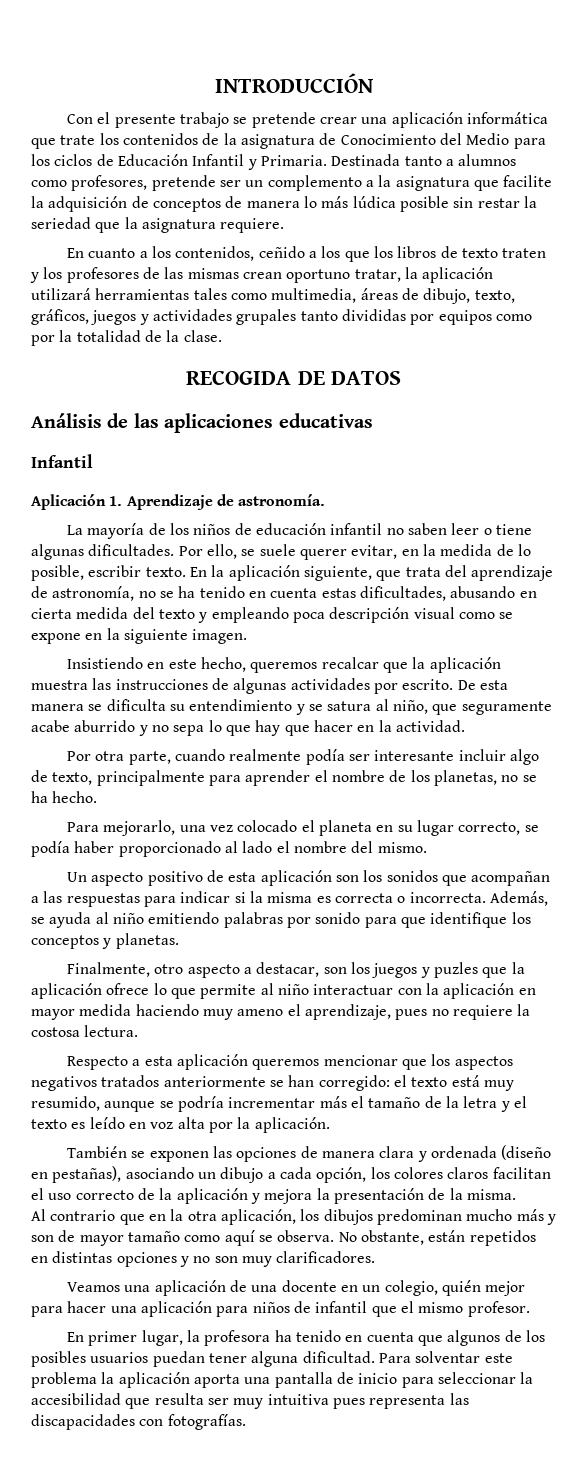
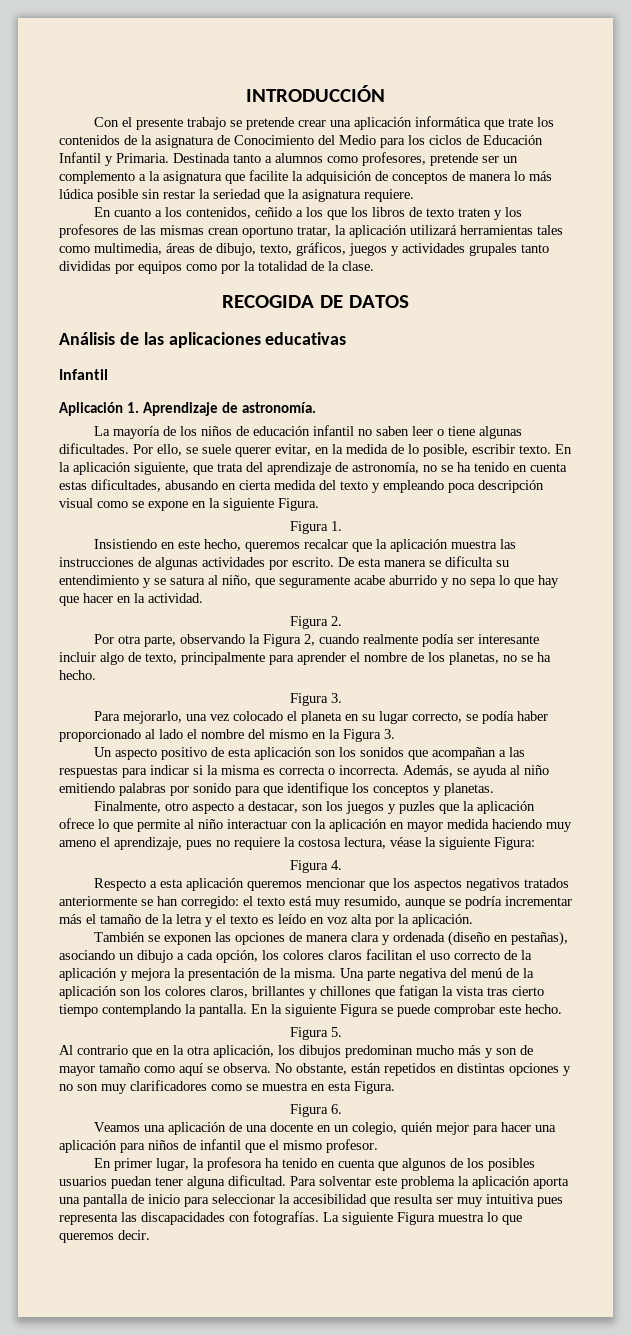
[192,629,248,644] imagen. -> [278,498,319,511] [289,521,342,534] Figura. // Figura 1.
(465, 726) none -> [289,616,342,629] // Figura 2.
(171, 758) none -> [180,634,316,647] observando la Figura 2,
(98, 797) none -> [289,693,342,706] // Figura 3.
[377,842,427,853] mismo. -> [269,729,395,742] mismo en la Figura 3.
[84,1025,139,1037] lectura. -> [344,837,535,850] [289,860,342,873] lectura, véase la siguiente Figura: // Figura 4.
(516, 1194) none -> [340,968,534,981] [59,985,544,999] [59,1004,562,1017] [289,1027,342,1040] Una parte negativa del menú de la aplicación son los colores claros, brillantes y chillones que fatigan la vista tras cierto tiempo contemplando la pantalla. En la siguiente Figura se puede comprobar este hecho. // Figura 5.
[276,1251,376,1263] clarificadores. -> [130,1080,395,1094] [289,1104,342,1117] clarificadores como se muestra en esta Figura. // Figura 6.
(246, 1422) none -> [323,1212,522,1225] [59,1230,150,1243] La siguiente Figura muestra lo que queremos decir.

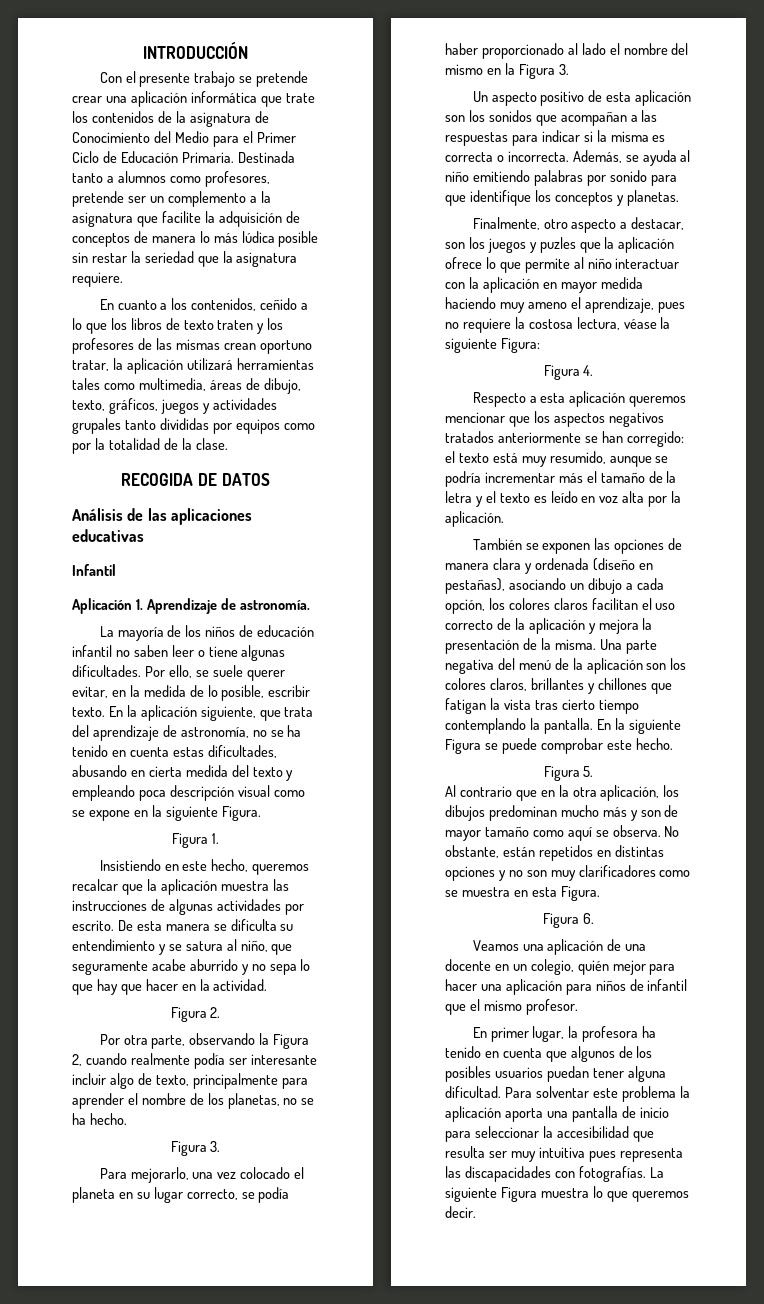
[408,135,543,145] [59,152,113,166] los ciclos de Educación Infantil y -> [242,131,296,143] [72,151,178,163] el Primer Ciclo de Educación
[306,207,324,217] los -> [72,318,82,330] lo

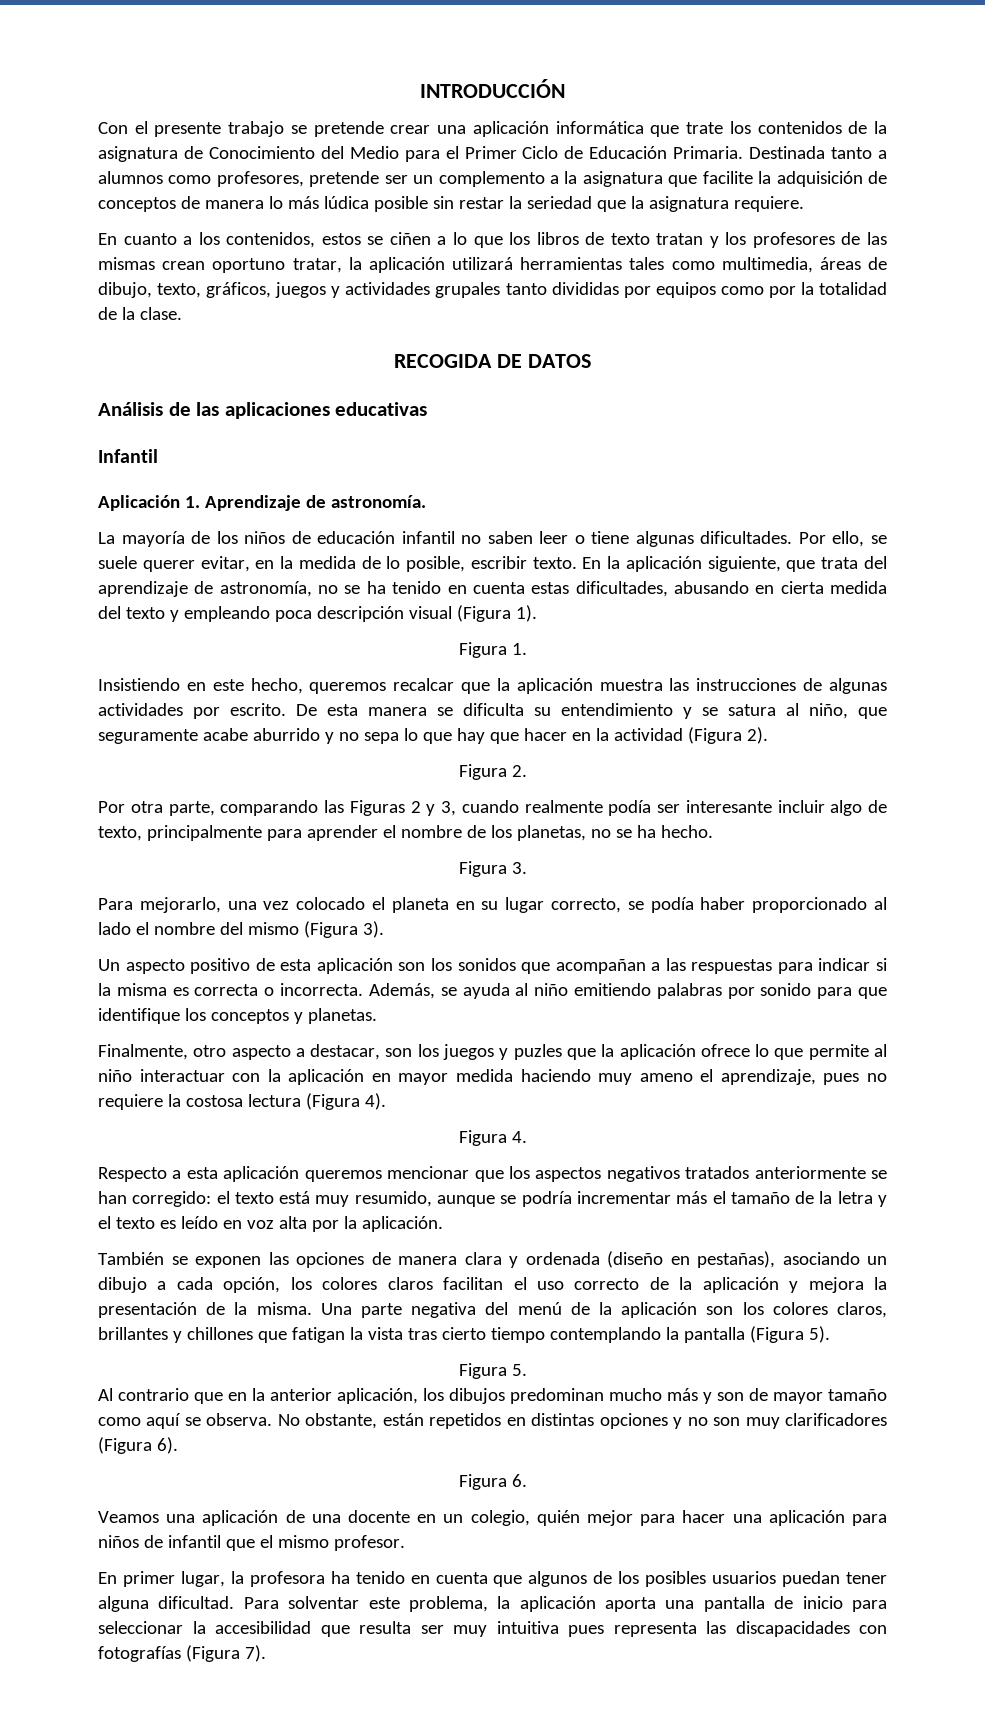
[260,298,298,310] ceñido -> [321,232,431,245] estos se ciñen
[217,320,254,330] traten -> [656,233,704,245] tratan
[273,790,305,797] [72,805,261,821] como se expone en la siguiente Figura. -> [456,605,537,622] (Figura 1).
[213,979,268,991] actividad. -> [613,727,768,744] actividad (Figura 2).
[189,1033,310,1049] [72,1054,82,1066] observando la Figura 2, -> [220,800,456,816] comparando las Figuras 2 y 3,
[486,63,569,79] en la Figura 3. -> [303,921,384,938] (Figura 3).
[576,317,671,330] [445,338,540,353] lectura, véase la siguiente Figura: -> [247,1093,386,1110] lectura (Figura 4).
[543,718,681,734] [445,738,673,754] pantalla. En la siguiente Figura se puede comprobar este hecho. -> [683,1326,830,1343] pantalla (Figura 5).
[572,787,597,797] otra -> [270,1388,332,1401] anterior
[659,870,691,877] [445,886,600,901] como se muestra en esta Figura. -> [98,1437,178,1454] (Figura 6).
[621,1086,676,1102] problema -> [408,1596,488,1612] problema,
[578,1166,664,1182] [445,1186,689,1202] [445,1206,476,1218] fotografías. La siguiente Figura muestra lo que queremos decir. -> [98,1645,266,1662] fotografías (Figura 7).

